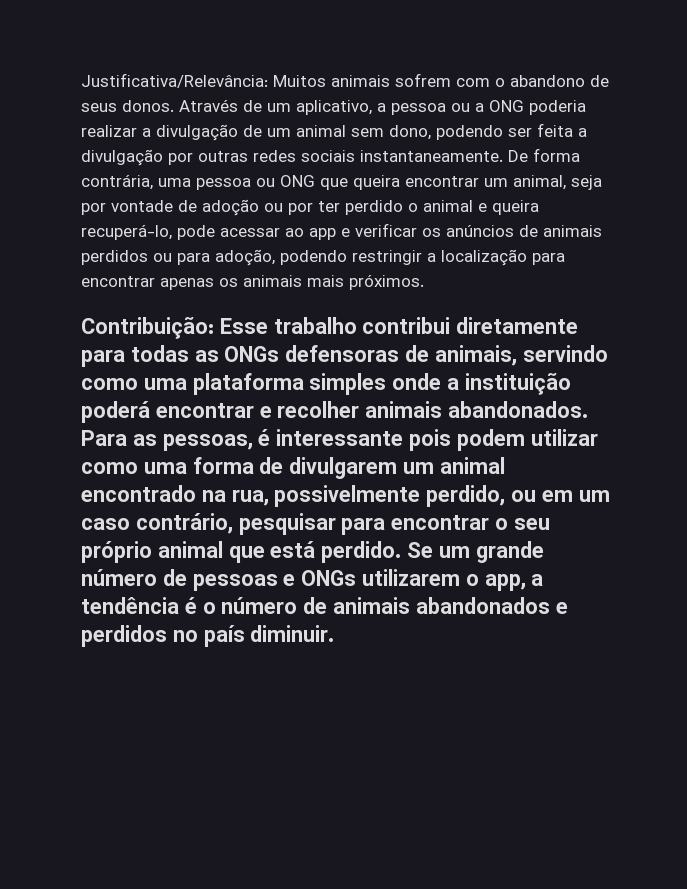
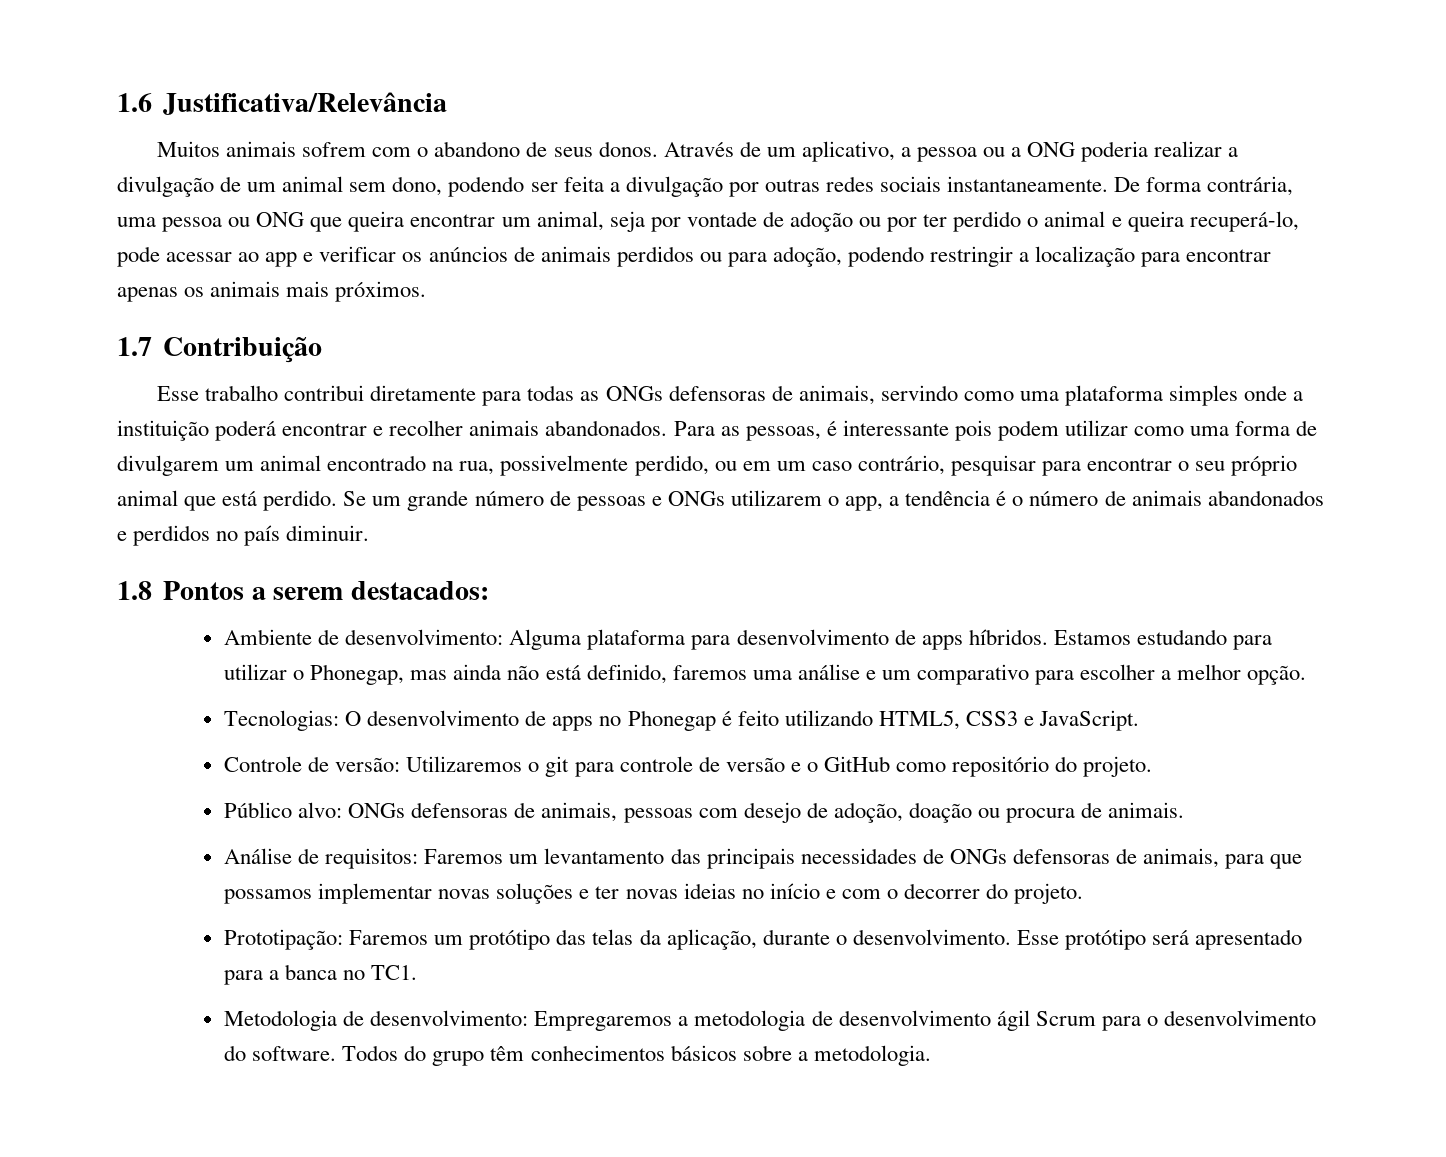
[81,73,268,88] Justificativa/Relevância: -> [117,92,448,115] 1.6 Justificativa/Relevância //
[81,316,214,339] Contribuição: -> [117,337,323,363] 1.7 Contribuição //
(335, 633) none -> [117,581,489,600] [224,629,1273,650] [224,664,1307,685] [224,710,1140,731] [224,756,1153,777] [224,802,1185,823] [224,848,1303,869] [224,883,1084,904] [224,929,1303,950] [224,964,418,985] [224,1010,1317,1031] [224,1045,931,1066] // 1.8 Pontos a serem destacados: // Ambiente de desenvolvimento: Alguma plataforma para desenvolvimento de apps híbridos. Estamos estudando para utilizar o Phonegap, mas ainda não está definido, faremos uma análise e um comparativo para escolher a melhor opção. // Tecnologias: O desenvolvimento de apps no Phonegap é feito utilizando HTML5, CSS3 e JavaScript. // Controle de versão: Utilizaremos o git para controle de versão e o GitHub como repositório do projeto. // Público alvo: ONGs defensoras de animais, pessoas com desejo de adoção, doação ou procura de animais. // Análise de requisitos: Faremos um levantamento das principais necessidades de ONGs defensoras de animais, para que possamos implementar novas soluções e ter novas ideias no início e com o decorrer do projeto. // Prototipação: Faremos um protótipo das telas da aplicação, durante o desenvolvimento. Esse protótipo será apresentado para a banca no TC1. // Metodologia de desenvolvimento: Empregaremos a metodologia de desenvolvimento ágil Scrum para o desenvolvimento do software. Todos do grupo têm conhecimentos básicos sobre a metodologia.

